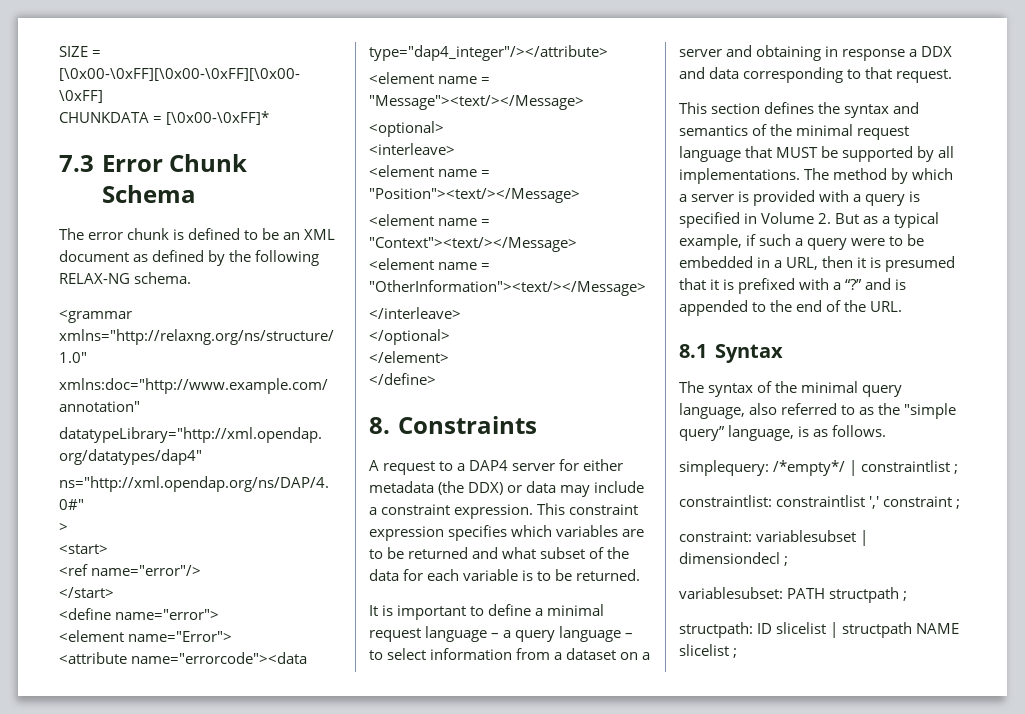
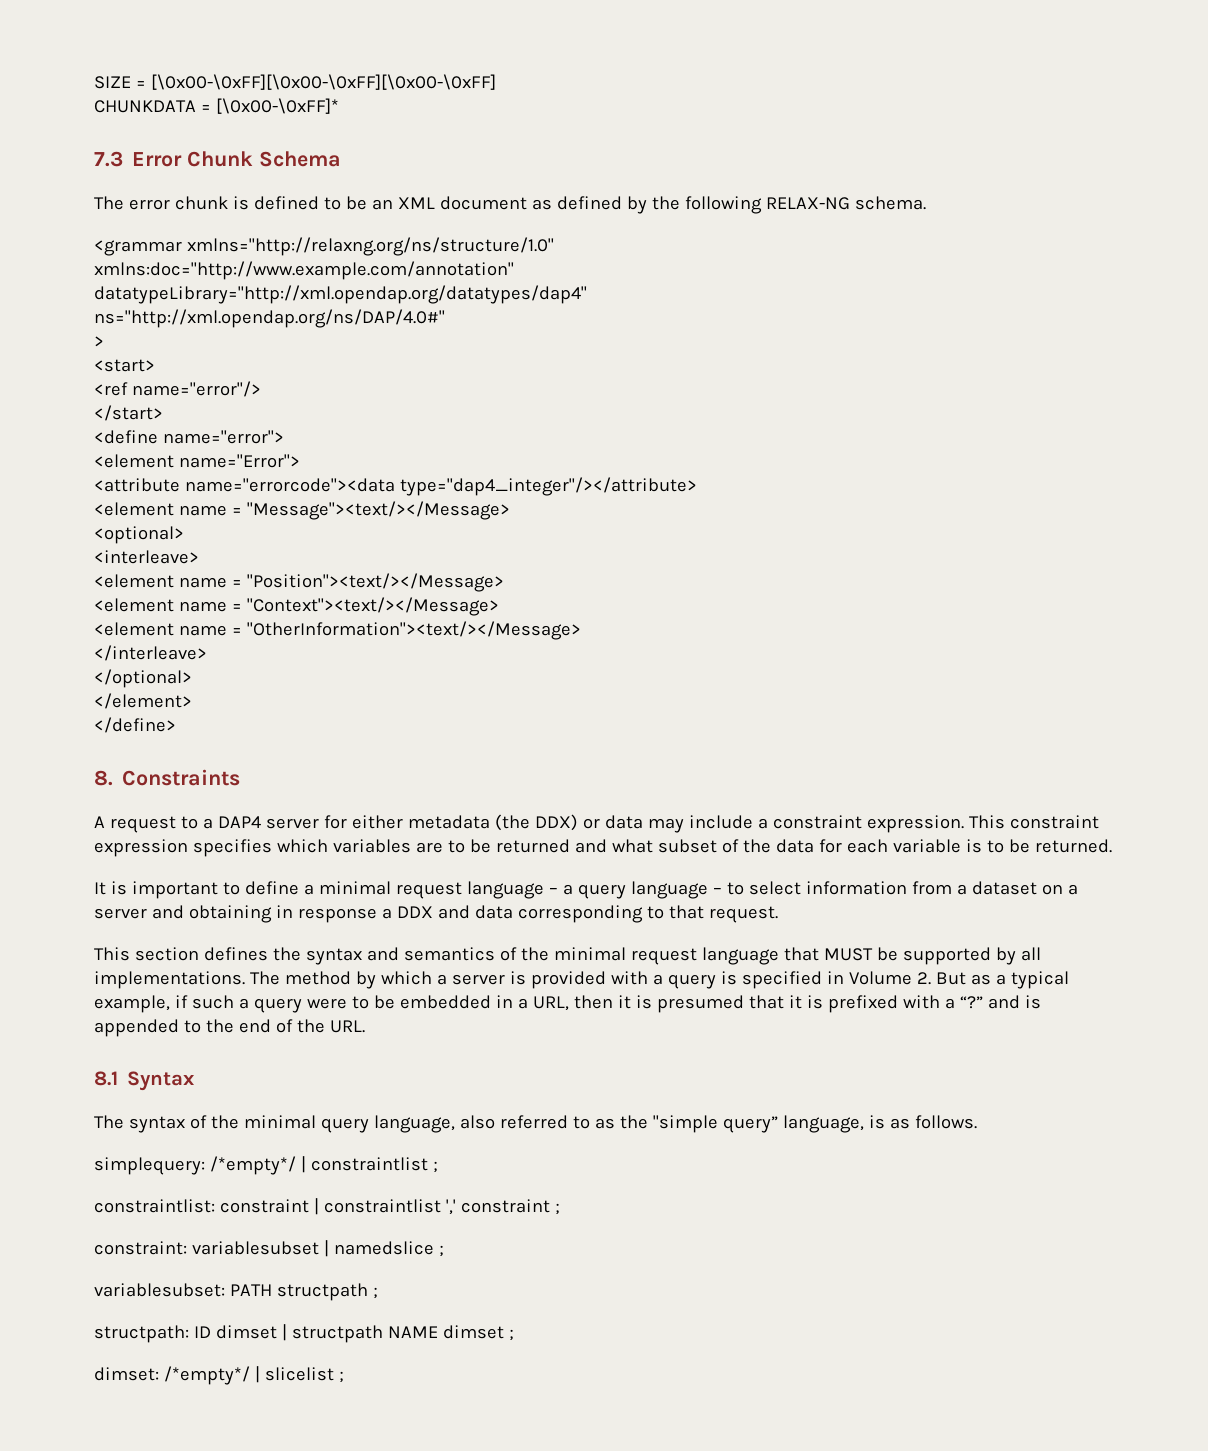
(772, 501) none -> [219,1198,319,1215] constraint |
[679,552,780,564] dimensiondecl -> [333,1241,434,1255] namedslice
[776,622,827,634] slicelist -> [215,1325,277,1339] dimset
(960, 628) none -> [442,1325,514,1341] [94,1366,260,1385] dimset ; // dimset: /*empty*/ |

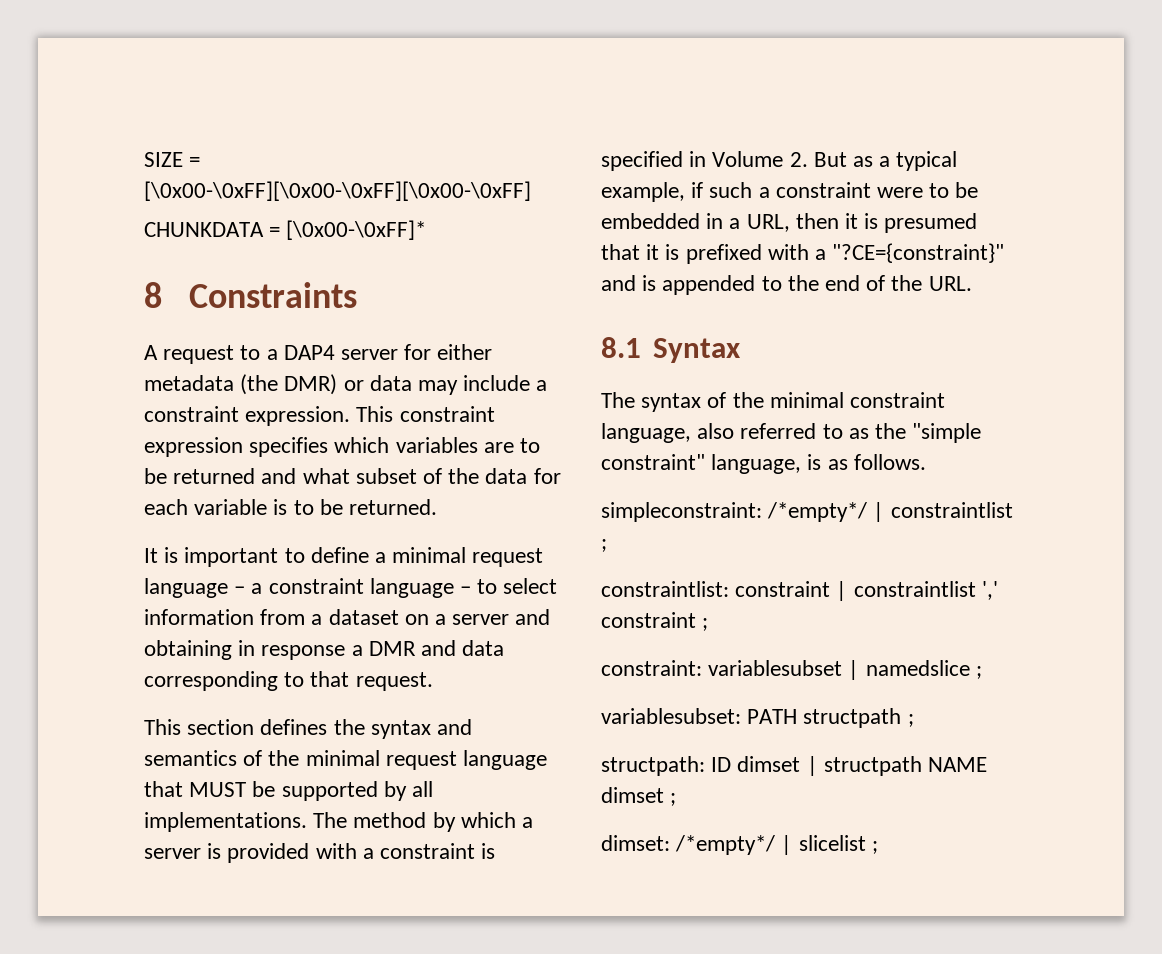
[94,151,341,167] [94,196,926,214] [94,237,554,256] [94,261,514,280] [94,285,587,304] [94,309,445,328] [94,336,104,347] [94,359,155,372] [94,381,261,397] [94,405,163,421] [94,430,284,444] [94,454,300,468] [94,477,697,496] [94,501,510,520] [94,526,184,544] [94,550,199,564] [94,573,504,592] [94,597,499,616] [94,621,581,640] [94,645,207,661] [94,669,192,688] [94,693,192,709] [94,717,176,733] [94,770,113,786] 7.3 Error Chunk Schema // The error chunk is defined to be an XML document as defined by the following RELAX-NG schema. // <grammar xmlns="http://relaxng.org/ns/structure/1.0" // xmlns:doc="http://www.example.com/annotation" // datatypeLibrary="http://xml.opendap.org/datatypes/dap4" // ns="http://xml.opendap.org/ns/DAP/4.0#" // > // <start> // <ref name="error"/> // </start> // <define name="error"> // <element name="Error"> // <attribute name="errorcode"><data type="dap4_integer"/></attribute> // <element name = "Message"><text/></Message> // <optional> // <interleave> // <element name = "Position"><text/></Message> // <element name = "Context"><text/></Message> // <element name = "OtherInformation"><text/></Message> // </interleave> // </optional> // </element> // </define> // 8. -> [144,282,162,308] 8
[534,814,578,831] DDX) -> [284,374,338,395] DMR)
[577,884,626,899] query -> [268,578,364,594] constraint
[396,906,433,918] DDX -> [368,641,416,656] DMR
[667,974,716,989] query -> [380,843,476,859] constraint
[253,998,302,1013] query -> [775,182,871,198] constraint
[959,996,983,1009] “?” -> [832,243,1005,263] "?CE={constraint}"
[320,1118,369,1133] query -> [850,392,946,408] constraint
[722,1116,778,1133] query” -> [601,454,705,470] constraint"
[94,1157,205,1175] simplequery: -> [601,502,762,522] simpleconstraint:

